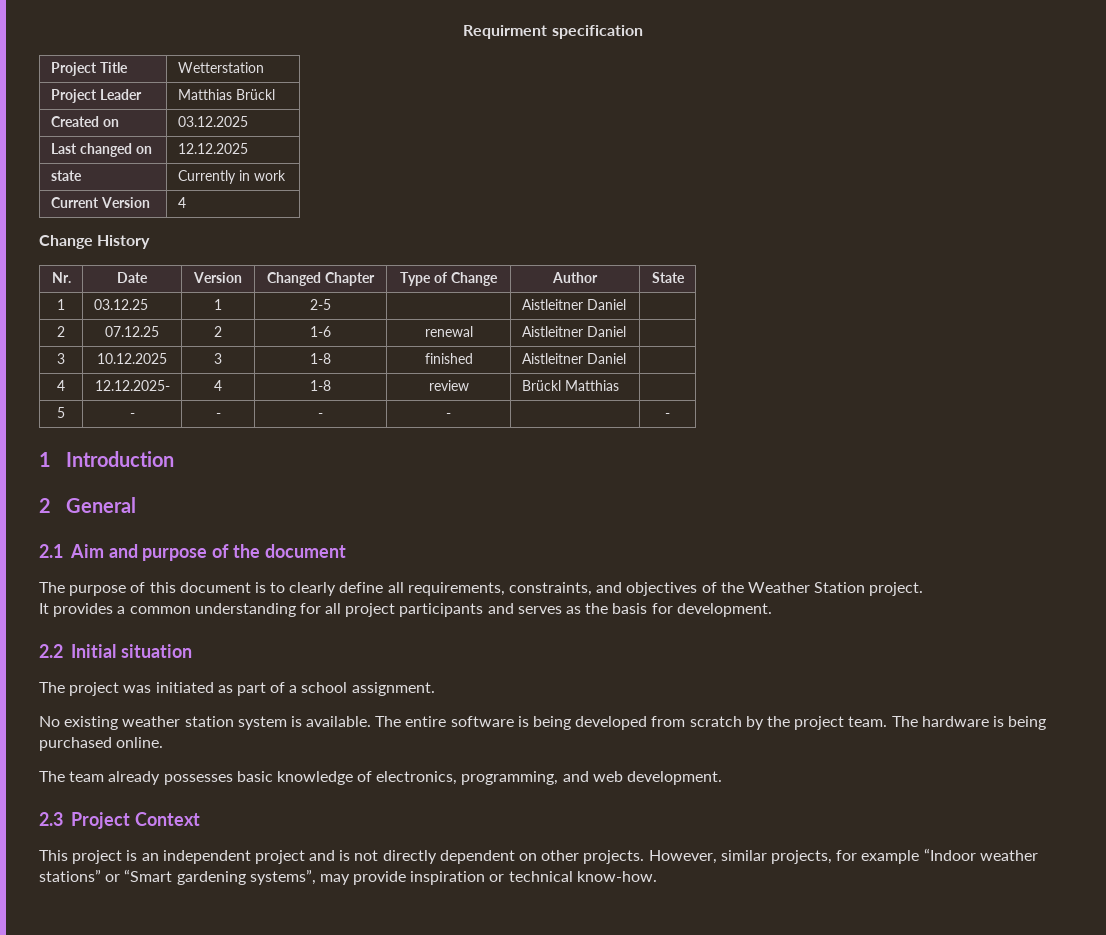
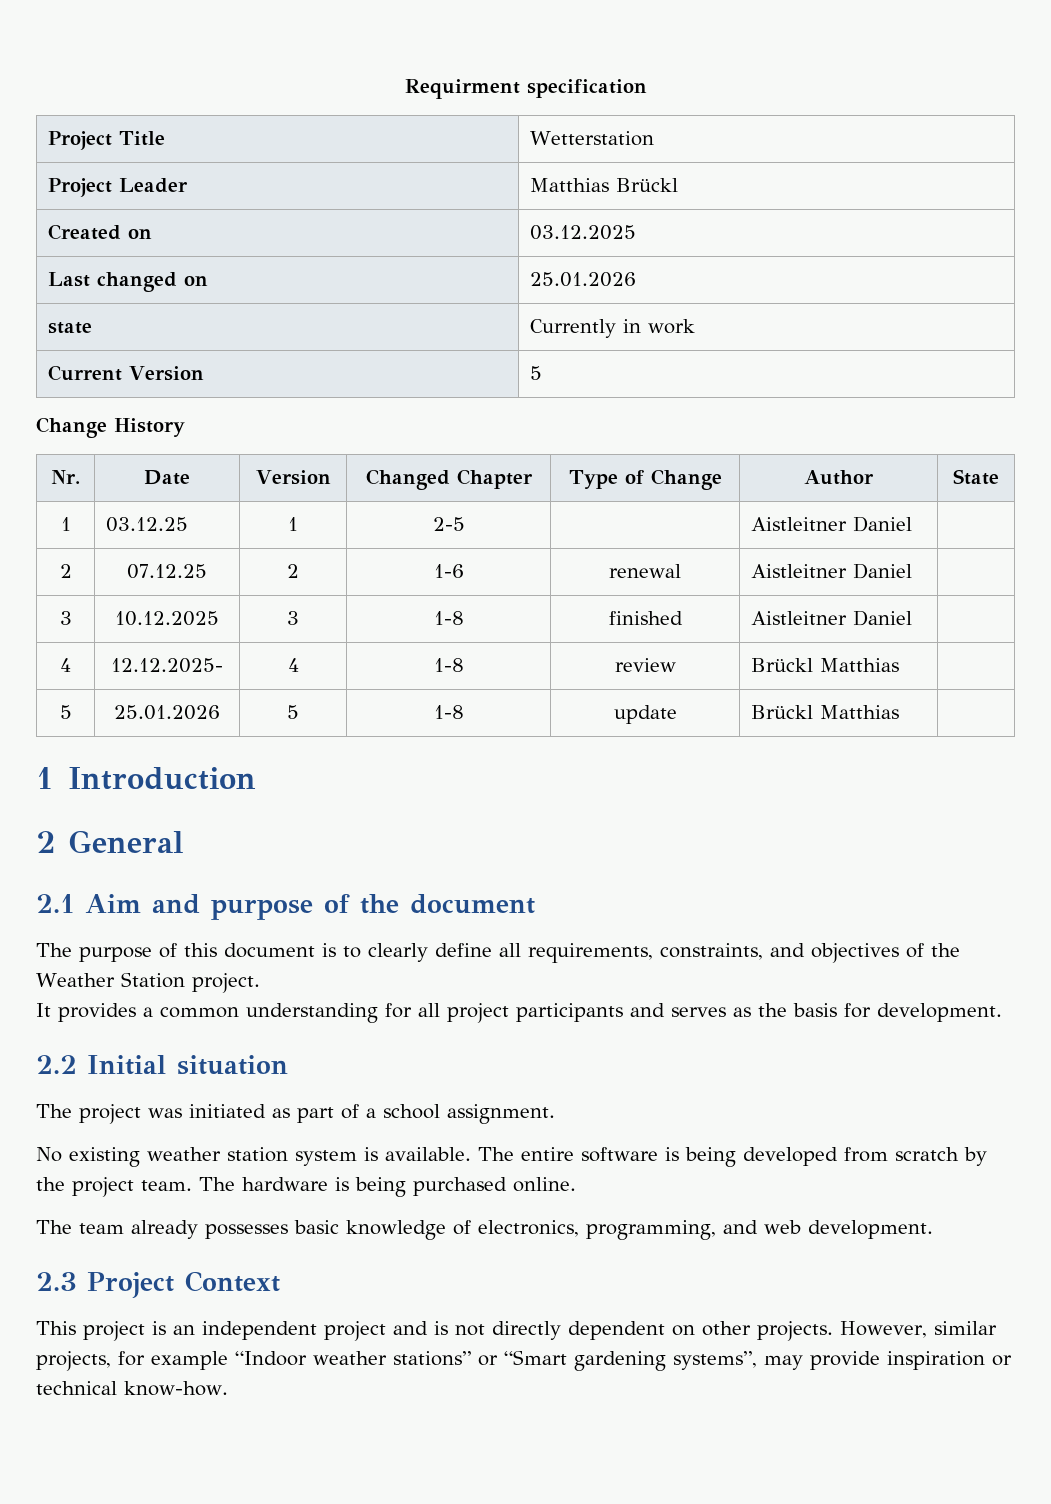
[177,143,248,154] 12.12.2025 -> [530,272,637,287] 25.01.2026
[177,197,186,208] 4 -> [530,366,543,380] 5
[129,413,135,418] [215,413,221,418] [318,413,323,418] [446,413,451,418] [665,413,670,418] - | - | - | - | | - -> [114,705,220,720] [287,705,299,719] [433,705,464,719] [613,705,677,724] [751,705,900,719] 25.01.2026 | 5 | 1-8 | update | Brückl Matthias |

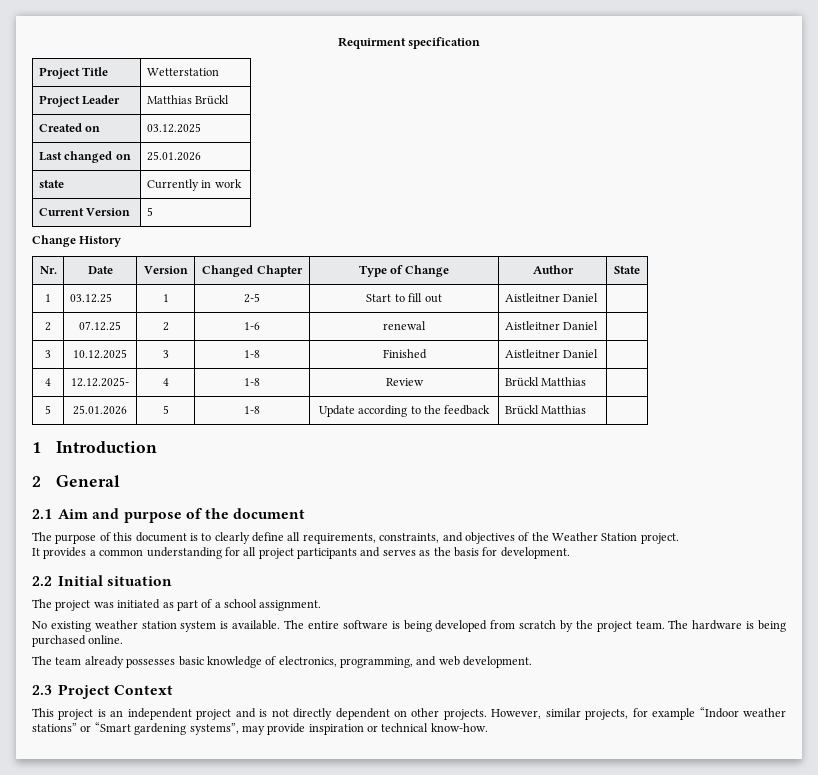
(465, 524) none -> [366,293,442,303] Start to fill out
[608,611,683,625] finished -> [382,349,427,359] Finished
[614,658,676,672] review -> [385,378,424,386] Review
[613,705,677,724] update -> [318,405,491,417] Update according to the feedback

